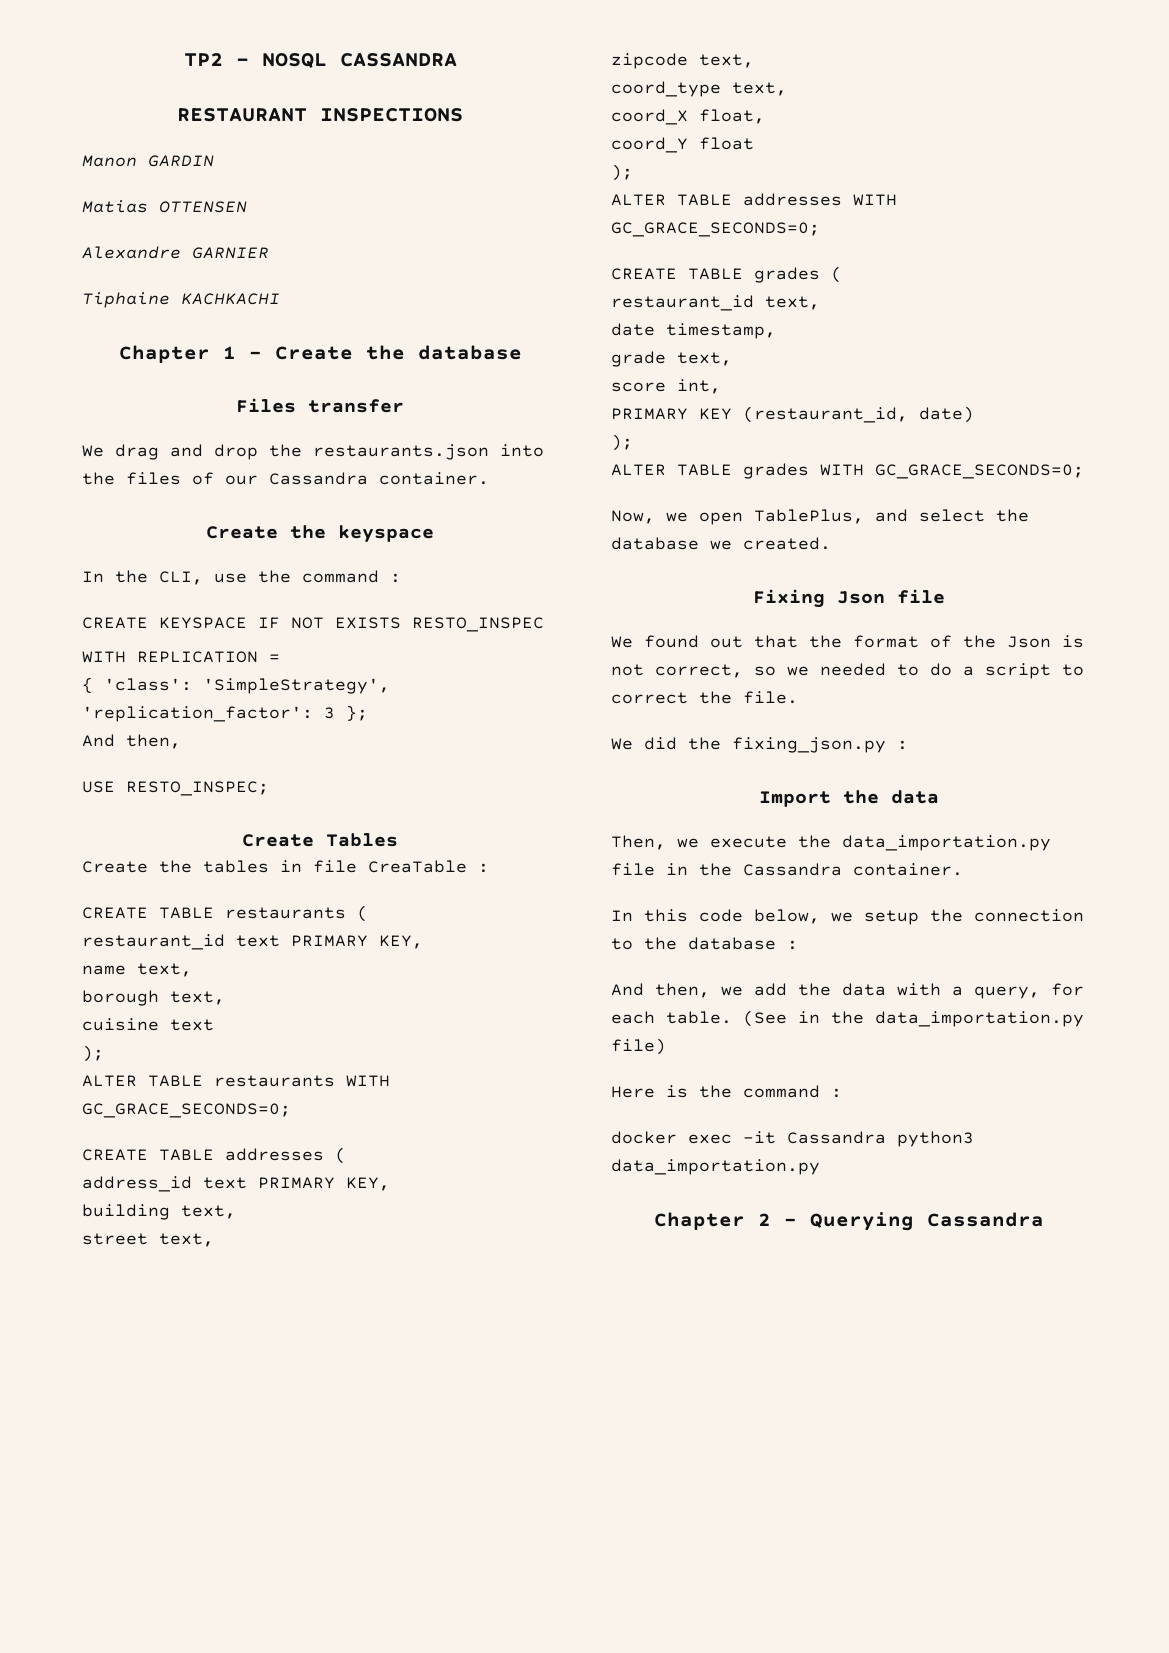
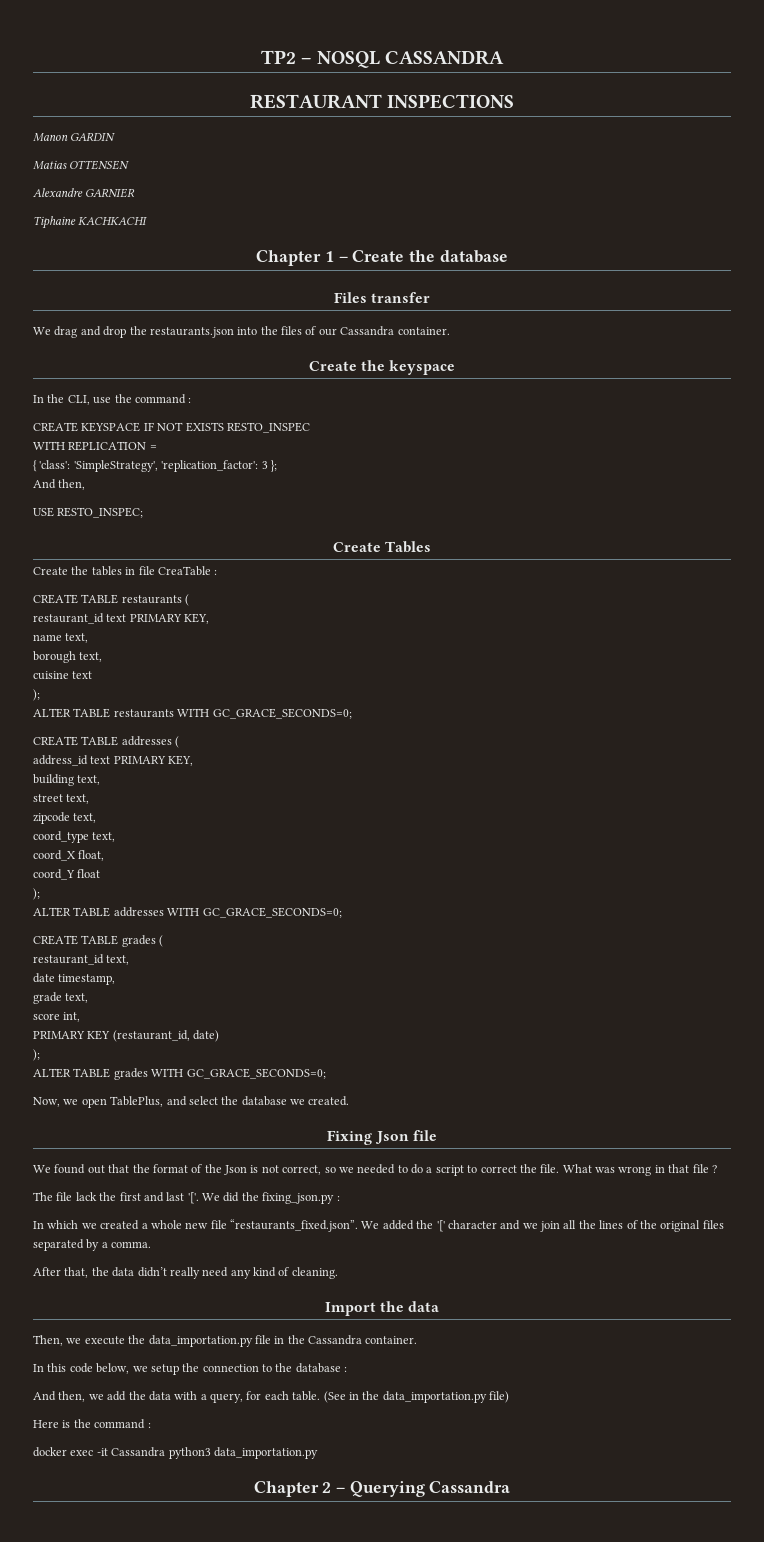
(798, 697) // -> [562,1164,717,1176] [33,1192,199,1204] What was wrong in that file ? // The file lack the first and last '['.
(908, 745) none -> [33,1219,724,1232] [33,1239,152,1251] [33,1267,338,1279] // In which we created a whole new file “restaurants_fixed.json”. We added the '[' character and we join all the lines of the original files separated by a comma. // After that, the data didn’t really need any kind of cleaning.

